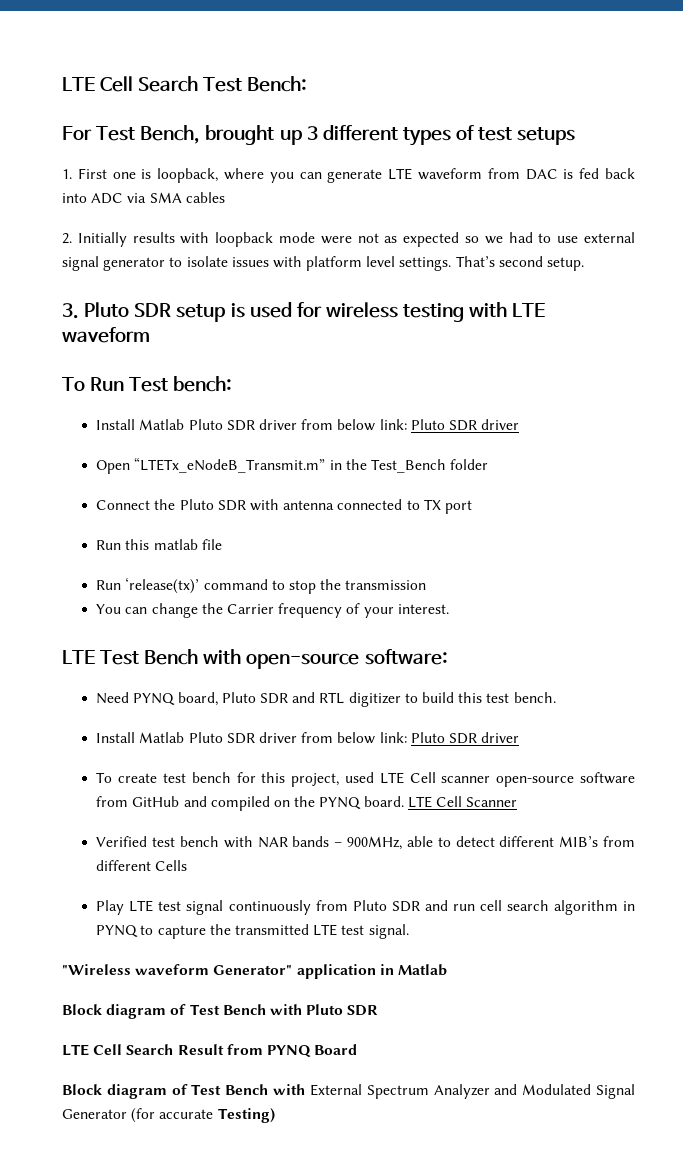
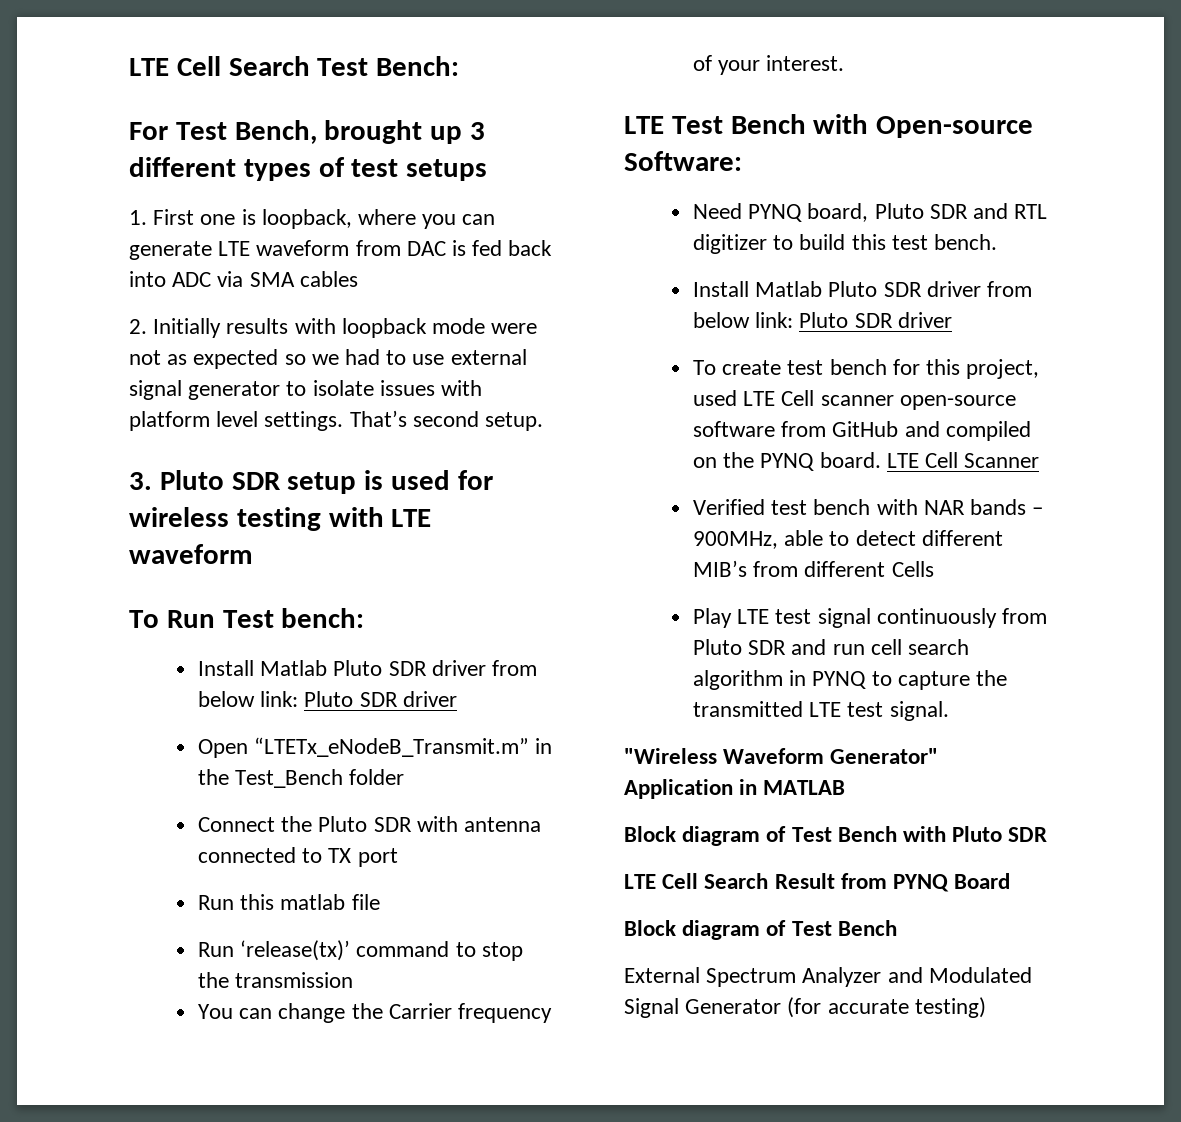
[246,649,448,669] open-source software: -> [876,116,1034,138] [624,151,742,171] Open-source Software:
[135,964,447,979] waveform Generator" application in Matlab -> [723,748,939,764] [624,779,846,799] Waveform Generator" Application in MATLAB
[273,1084,306,1095] with -> (897, 928) //
[217,1108,275,1123] Testing) -> [914,997,986,1018] testing)

